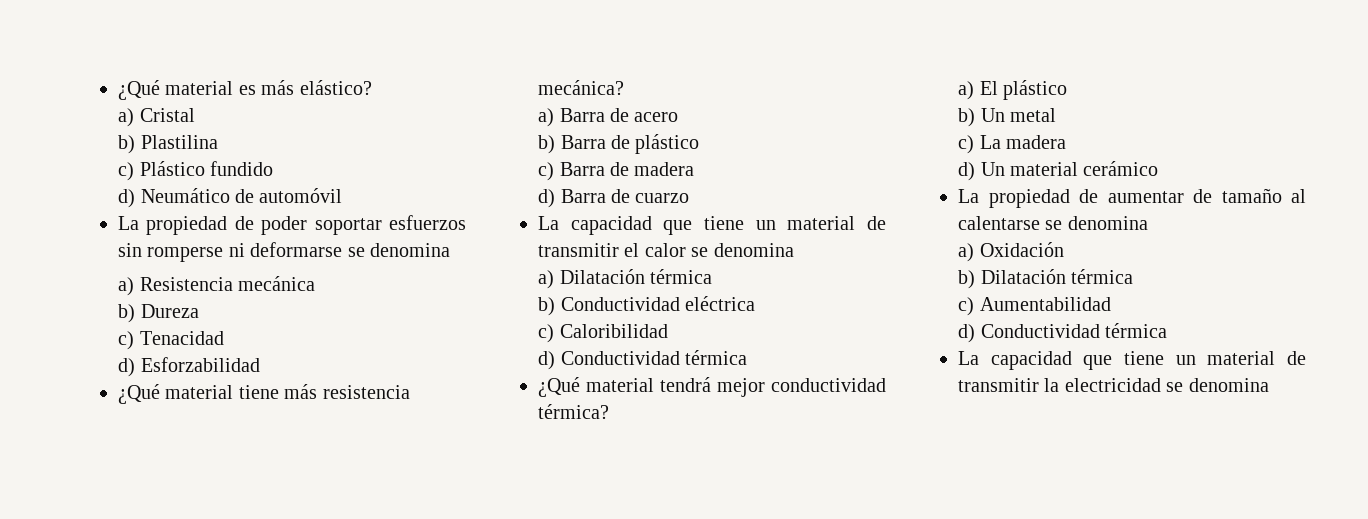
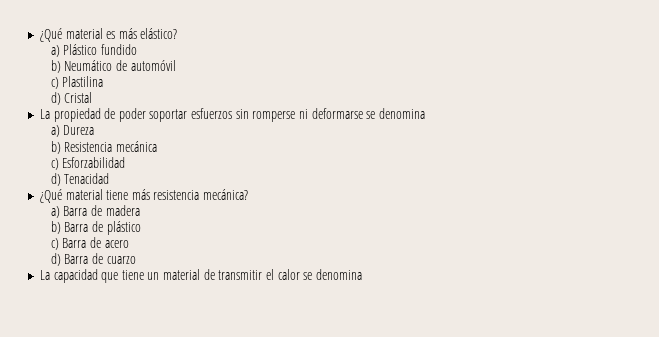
[139,108,195,122] [118,135,218,154] [118,162,135,181] Cristal // b) Plastilina // c) -> (60, 51) none
[118,189,136,208] d) -> [50,60,61,73] b)
(343, 195) none -> [50,76,104,89] [50,92,93,105] // c) Plastilina // d) Cristal
(135, 286) none -> [63,125,95,135] [50,141,61,154] Dureza // b)
[118,304,199,323] [118,331,224,350] [118,357,260,377] // b) Dureza // c) Tenacidad // d) Esforzabilidad -> [50,157,126,170] [50,173,110,186] // c) Esforzabilidad // d) Tenacidad
[634,112,679,122] acero -> [105,205,140,216] madera
[634,162,695,176] madera -> [104,240,129,248] acero
[538,269,713,289] [538,296,756,316] [538,324,668,343] [538,350,748,370] [538,377,886,397] [538,404,609,419] [958,80,1068,100] [958,108,1057,127] [958,135,1067,154] [958,161,1159,181] [958,188,1306,208] [958,216,1148,230] [958,242,1064,262] [958,269,1134,289] [958,297,1111,316] [958,323,1168,343] [958,351,1306,370] [958,378,1269,392] // a) Dilatación térmica // b) Conductividad eléctrica // c) Caloribilidad // d) Conductividad térmica // ¿Qué material tendrá mejor conductividad térmica? // a) El plástico // b) Un metal // c) La madera // d) Un material cerámico // La propiedad de aumentar de tamaño al calentarse se denomina // a) Oxidación // b) Dilatación térmica // c) Aumentabilidad // d) Conductividad térmica // La capacidad que tiene un material de transmitir la electricidad se denomina -> (362, 274) none

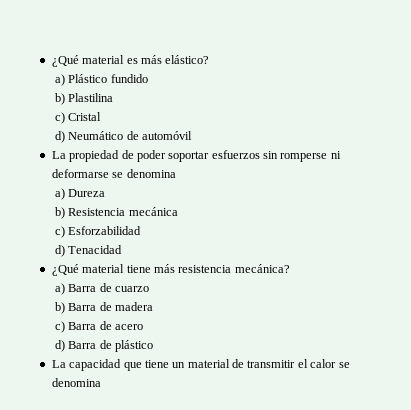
(61, 66) none -> [68,93,114,102] [54,112,102,124] [54,131,65,143] Plastilina // c) Cristal // d)
[50,76,104,89] [50,92,93,105] // c) Plastilina // d) Cristal -> (192, 135) none
[105,205,140,216] madera -> [114,286,149,292] cuarzo
[106,221,141,235] plástico -> [114,302,153,311] madera
[106,256,136,264] cuarzo -> [114,340,153,352] plástico

